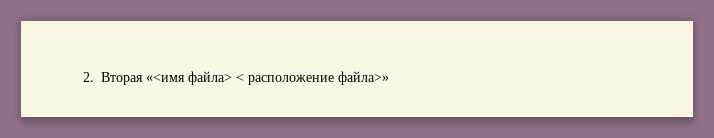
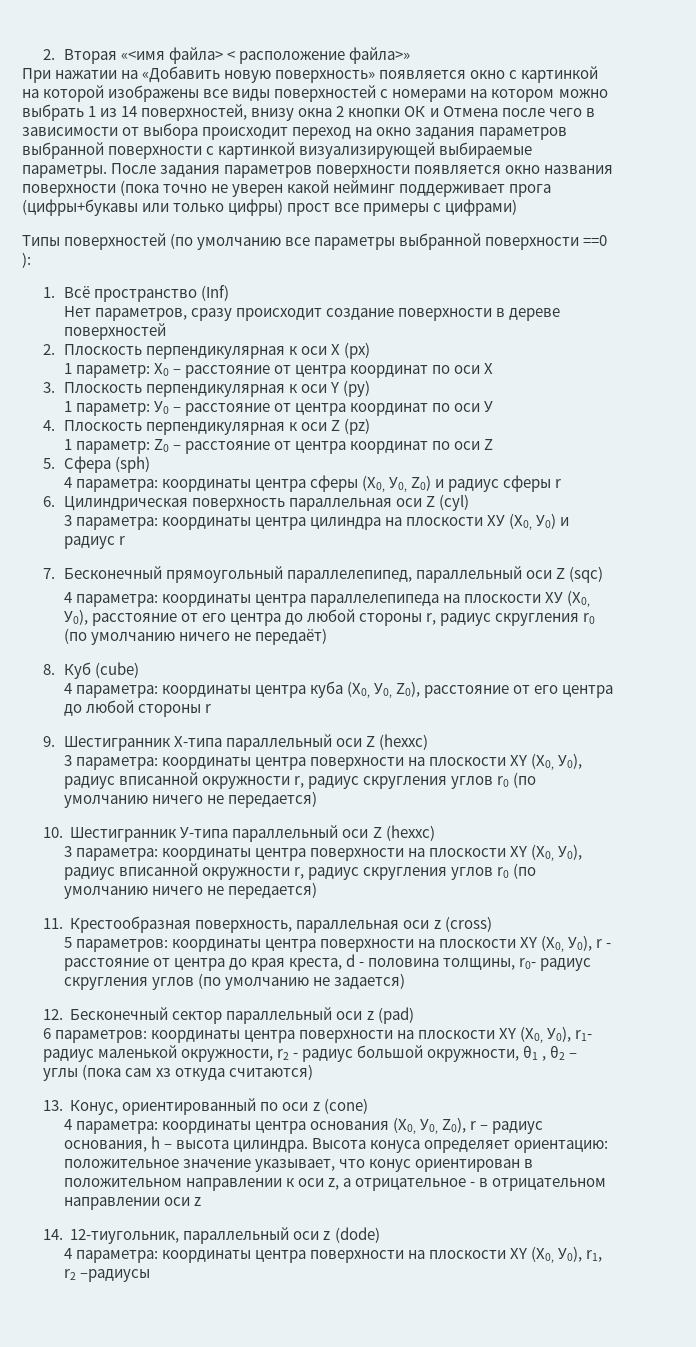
(390, 78) none -> [22,66,599,83] [22,85,608,102] [22,104,595,121] [22,123,568,140] [22,142,533,159] [22,163,614,178] [22,180,552,197] [22,199,518,216] [22,233,608,250] [22,252,31,268] [42,285,229,302] [63,306,560,321] [63,323,166,340] [42,342,370,359] [63,363,494,378] [42,380,370,397] [63,401,494,416] [42,418,370,435] [63,439,494,454] [42,456,150,473] [63,475,562,492] [42,494,469,511] [63,513,570,530] [63,536,125,549] [42,566,603,583] [63,590,591,607] [63,609,596,626] [63,628,327,645] [42,662,139,679] [63,681,614,698] [63,700,211,717] [42,734,428,751] [63,753,583,770] [63,772,537,789] [63,791,317,808] [42,825,435,842] [63,844,583,861] [63,863,537,880] [63,882,317,899] [42,916,492,933] [63,935,612,952] [63,954,592,971] [63,973,405,990] [42,1007,414,1024] [42,1026,593,1043] [42,1045,578,1062] [42,1064,314,1081] [42,1098,368,1115] [63,1117,544,1134] [63,1136,609,1153] [63,1159,533,1172] [63,1178,607,1191] [63,1197,201,1210] [42,1227,380,1244] [63,1246,603,1263] [63,1269,150,1282] // При нажатии на «Добавить новую поверхность» появляется окно c картинкой на которой изображены все виды поверхностей с номерами на котором можно выбрать 1 из 14 поверхностей, внизу окна 2 кнопки ОК и Отмена после чего в зависимости от выбора происходит переход на окно задания параметров выбранной поверхности с картинкой визуализирующей выбираемые параметры. После задания параметров поверхности появляется окно названия поверхности (пока точно не уверен какой нейминг поддерживает прога (цифры+букавы или только цифры) прост все примеры с цифрами) // Типы поверхностей (по умолчанию все параметры выбранной поверхности ==0 ): // 1. Всё пространство (Inf) // Нет параметров, сразу происходит создание поверхности в дереве поверхностей // 2. Плоскость перпендикулярная к оси Х (px) // 1 параметр: Х0 – расстояние от центра координат по оси Х // 3. Плоскость перпендикулярная к оси Y (py) // 1 параметр: У0 – расстояние от центра координат по оси У // 4. Плоскость перпендикулярная к оси Z (pz) // 1 параметр: Z0 – расстояние от центра координат по оси Z // 5. Сфера (sph) // 4 параметра: координаты центра сферы (Х0, У0, Z0) и радиус сферы r // 6. Цилиндрическая поверхность параллельная оси Z (cyl) // 3 параметра: координаты центра цилиндра на плоскости ХУ (Х0, У0) и радиус r // 7. Бесконечный прямоугольный параллелепипед, параллельный оси Z (sqc) // 4 параметра: координаты центра параллелепипеда на плоскости ХУ (Х0, У0), расстояние от его центра до любой стороны r, радиус cкругления r0 (по умолчанию ничего не передаёт) // 8. Куб (cube) // 4 параметра: координаты центра куба (Х0, У0, Z0), расстояние от его центра до любой стороны r // 9. Шестигранник Х-типа параллельный оси Z (hexxc) // 3 параметра: координаты центра поверхности на плоскости XY (Х0, У0), радиус вписанной окружности r, радиус скругления углов r0 (по умолчанию ничего не передается) // 10. Шестигранник У-типа параллельный оси Z (hexxc) // 3 параметра: координаты центра поверхности на плоскости XY (Х0, У0), радиус вписанной окружности r, радиус скругления углов r0 (по умолчанию ничего не передается) // 11. Крестообразная поверхность, параллельная оси z (cross) // 5 параметров: координаты центра поверхности на плоскости XY (Х0, У0), r - расстояние от центра до края креста, d - половина толщины, r0- радиус скругления углов (по умолчанию не задается) // 12. Бесконечный сектор параллельный оси z (pad) // 6 параметров: координаты центра поверхности на плоскости XY (Х0, У0), r1- радиус маленькой окружности, r2 - радиус большой окружности, θ1 , θ2 – углы (пока сам хз откуда считаются) // 13. Конус, ориентированный по оси z (cone) // 4 параметра: координаты центра основания (Х0, У0, Z0), r – радиус основания, h – высота цилиндра. Высота конуса определяет ориентацию: положительное значение указывает, что конус ориентирован в положительном направлении к оси z, а отрицательное - в отрицательном направлении оси z // 14. 12-тиугольник, параллельный оси z (dode) // 4 параметра: координаты центра поверхности на плоскости XY (Х0, У0), r1, r2 –радиусы

